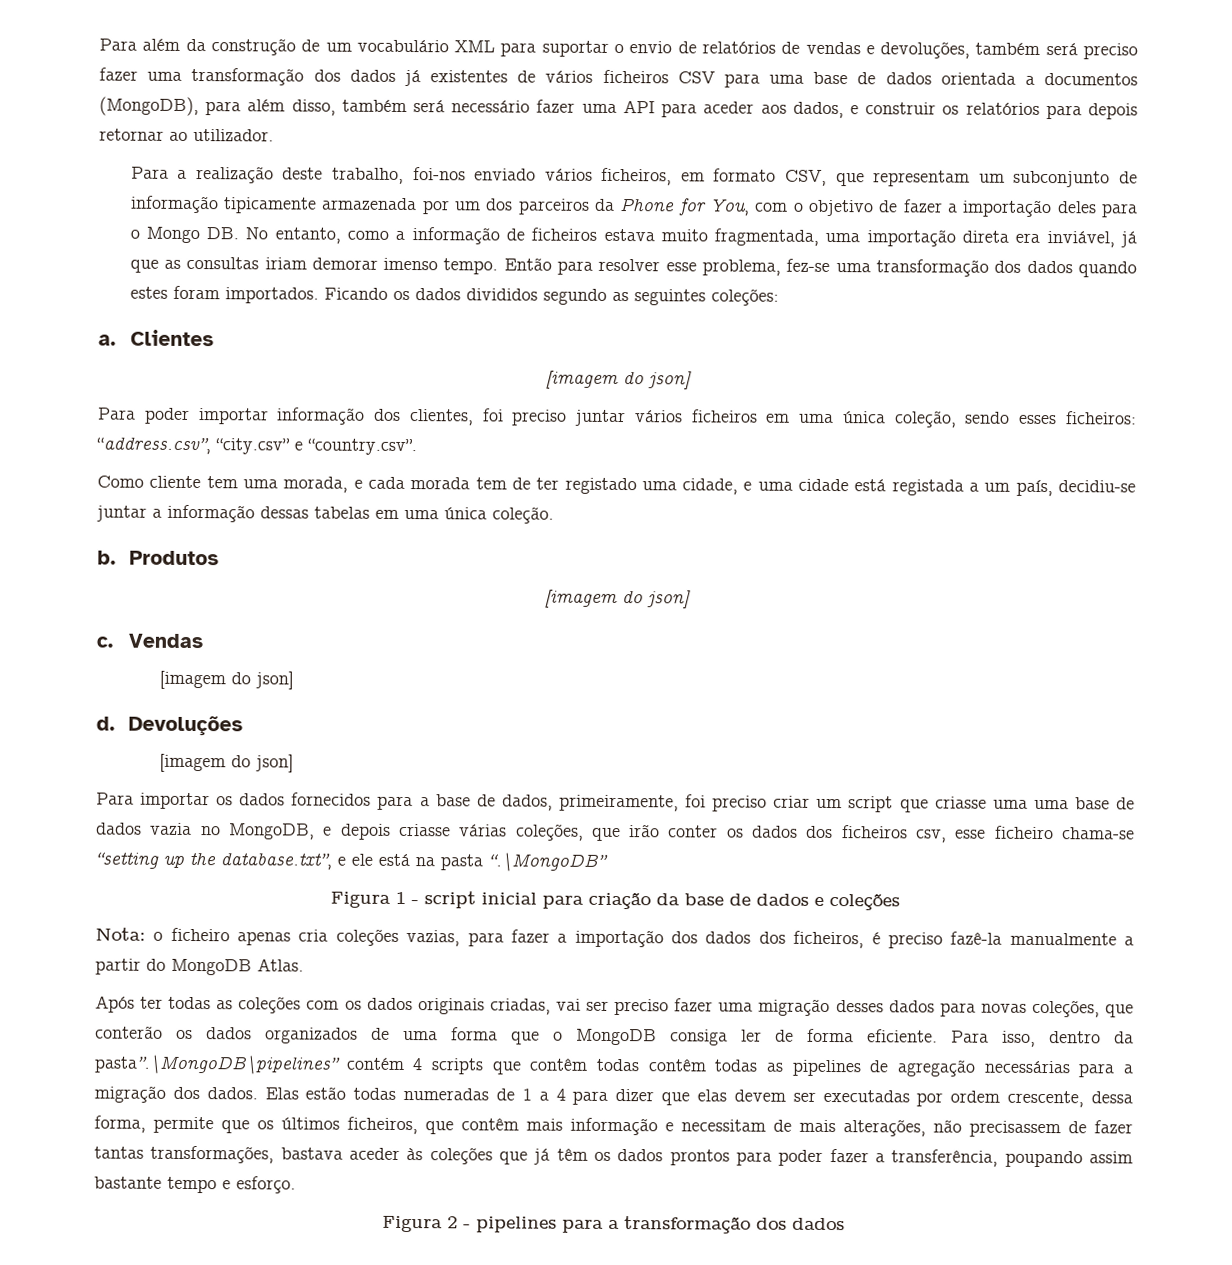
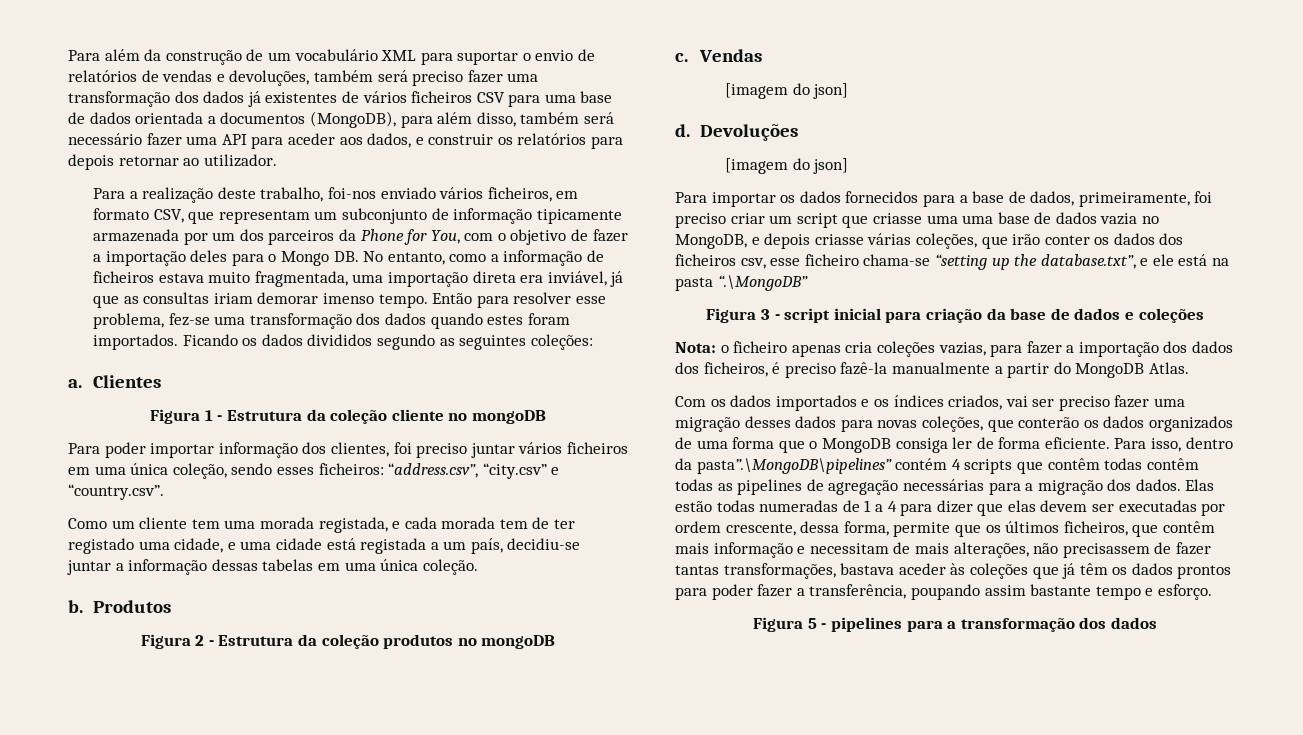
[544,369,692,390] [imagem do json] -> [150,409,546,424] Figura 1 - Estrutura da coleção cliente no mongoDB
(144, 481) none -> [111,520,135,529] um
[283,476,349,493] morada, -> [259,517,388,533] morada registada,
[543,588,691,609] [imagem do json] -> [140,634,556,649] Figura 2 - Estrutura da coleção produtos no mongoDB
[394,891,406,905] 1 -> [761,309,771,320] 3
[95,995,551,1015] Após ter todas as coleções com os dados originais criadas, -> [675,395,1003,411] Com os dados importados e os índices criados,
[447,1216,458,1229] 2 -> [807,618,817,629] 5

